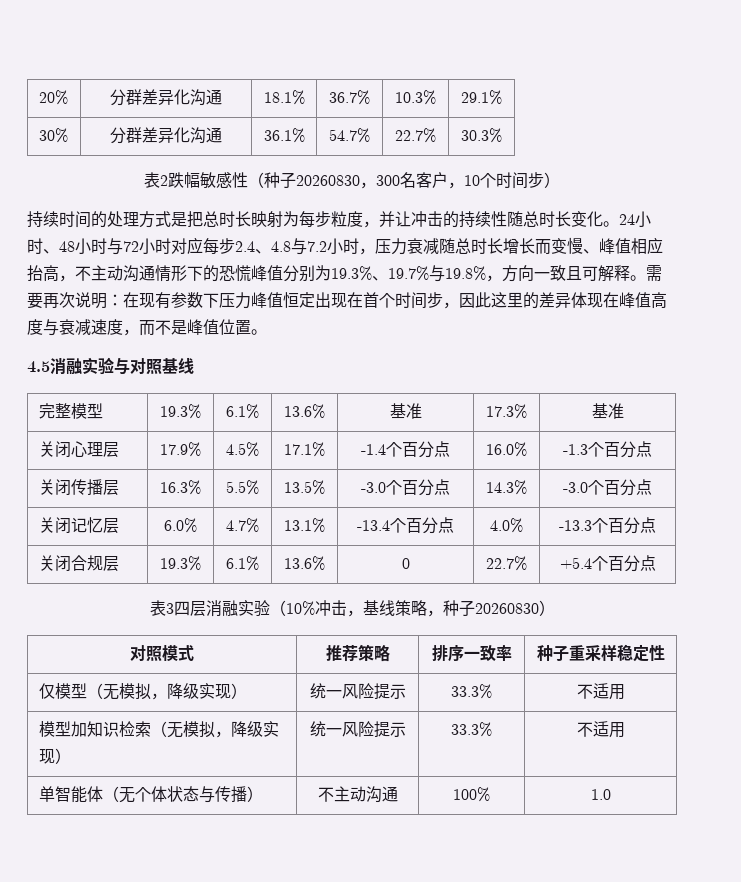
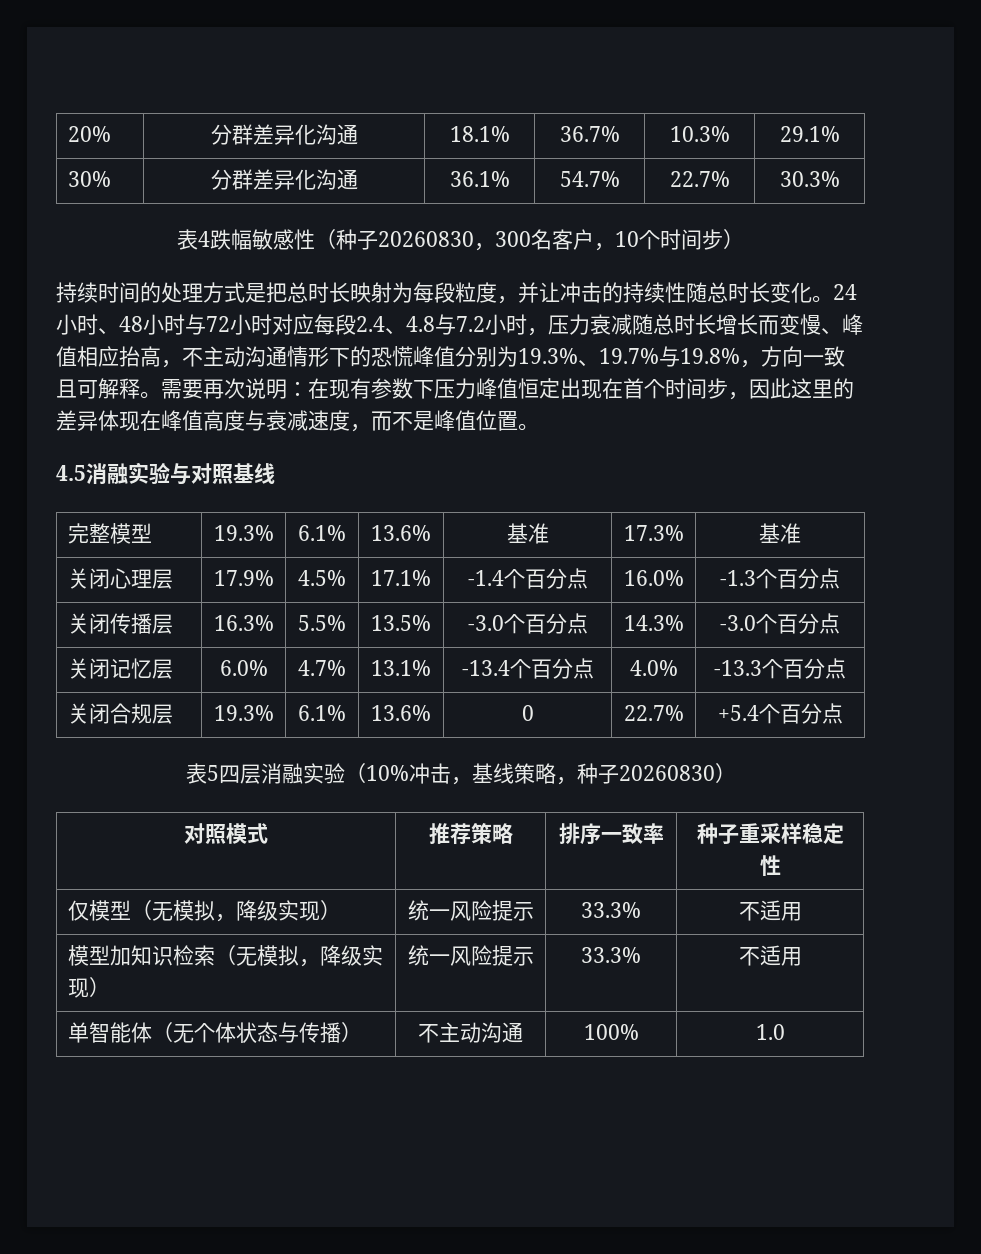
[160,175,168,186] 2 -> [198,231,210,247] 4
[315,211,331,227] 步 -> [434,282,455,303] 段
[219,238,235,254] 步 -> [335,314,356,335] 段
[165,603,174,614] 3 -> [206,765,219,781] 5

